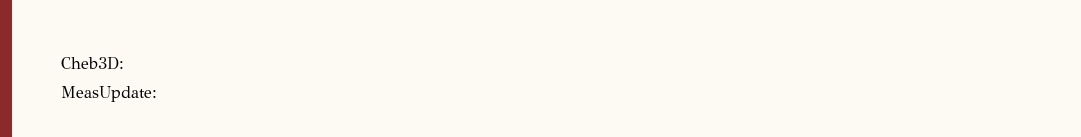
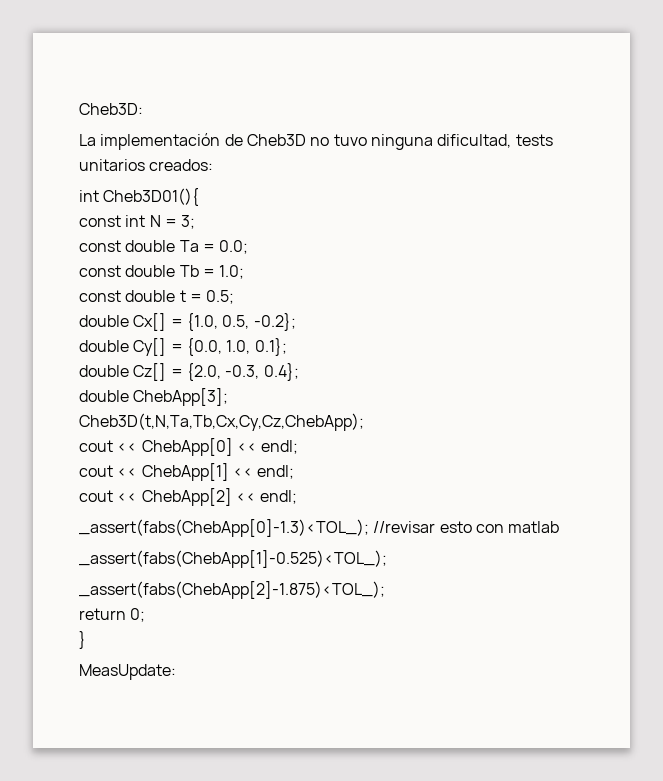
(124, 63) none -> [79,133,553,150] [79,159,214,171] [79,188,200,206] [79,215,196,229] [79,240,249,254] [79,265,245,279] [79,290,235,304] [79,313,296,331] [79,338,287,356] [79,363,299,381] [79,388,229,406] [79,413,364,431] [79,438,299,456] [79,463,295,481] [79,488,298,506] [79,519,560,537] [79,550,387,568] [79,581,385,599] [79,608,146,622] [79,631,86,649] // La implementación de Cheb3D no tuvo ninguna dificultad, tests unitarios creados: // int Cheb3D01(){ // const int N = 3; // const double Ta = 0.0; // const double Tb = 1.0; // const double t = 0.5; // double Cx[] = {1.0, 0.5, -0.2}; // double Cy[] = {0.0, 1.0, 0.1}; // double Cz[] = {2.0, -0.3, 0.4}; // double ChebApp[3]; // Cheb3D(t,N,Ta,Tb,Cx,Cy,Cz,ChebApp); // cout << ChebApp[0] << endl; // cout << ChebApp[1] << endl; // cout << ChebApp[2] << endl; // _assert(fabs(ChebApp[0]-1.3)<TOL_); //revisar esto con matlab // _assert(fabs(ChebApp[1]-0.525)<TOL_); // _assert(fabs(ChebApp[2]-1.875)<TOL_); // return 0; // }

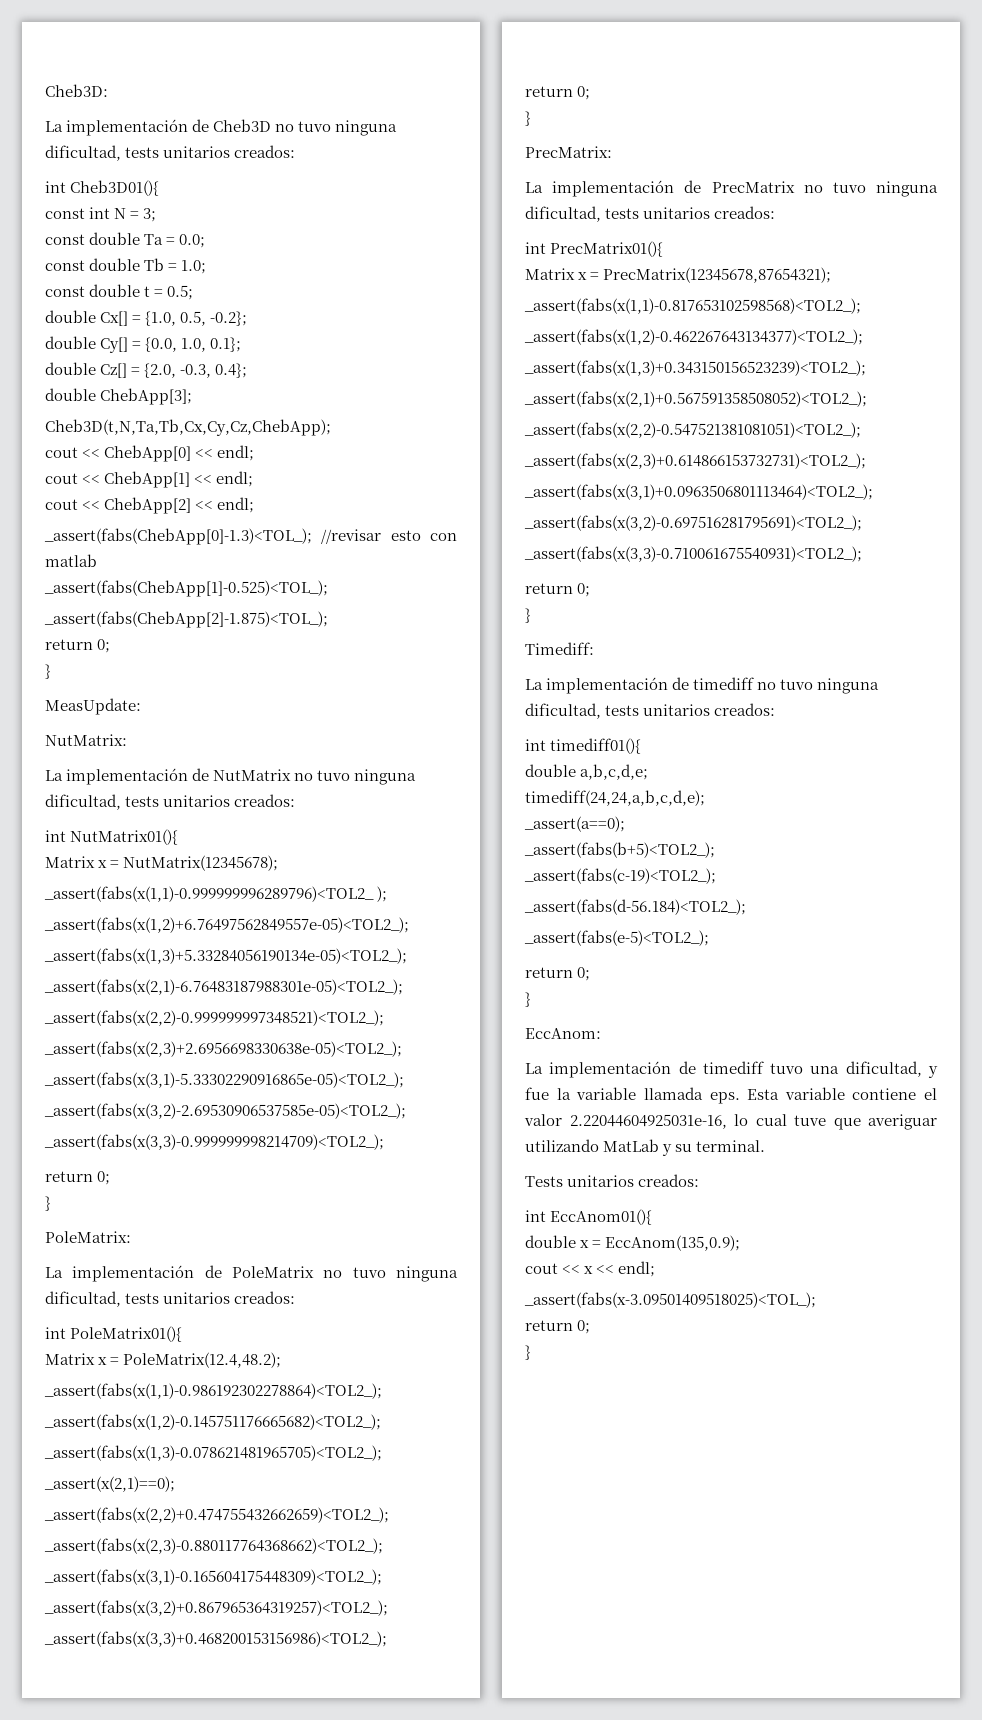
(176, 672) none -> [45,734,127,746] [45,768,417,785] [45,794,296,810] [45,829,179,845] [45,855,279,871] [44,886,388,902] [44,917,409,933] [44,948,407,964] [44,979,403,995] [44,1010,384,1026] [44,1041,402,1057] [44,1072,404,1088] [44,1103,406,1119] [44,1134,384,1150] [45,1171,111,1185] [45,1196,51,1211] [45,1231,131,1243] [45,1265,458,1282] [45,1291,296,1307] [45,1326,183,1342] [45,1352,282,1368] [44,1383,382,1399] [44,1414,381,1430] [44,1445,382,1461] [44,1476,175,1492] [44,1507,389,1523] [44,1538,383,1554] [44,1569,382,1585] [44,1600,388,1616] [44,1631,387,1647] [525,86,591,100] [525,111,531,126] [525,146,612,158] [525,180,938,197] [525,206,776,222] [525,241,664,257] [525,267,832,283] [524,298,861,314] [524,329,863,345] [524,360,866,376] [524,391,867,407] [524,422,861,438] [524,453,866,469] [524,484,873,500] [524,515,862,531] [524,546,862,562] [525,583,591,597] [525,608,531,623] [525,642,594,655] [525,677,880,694] [525,703,776,719] [525,738,642,754] [525,764,649,780] [525,790,705,806] [524,816,625,832] [524,842,715,858] [524,868,716,884] [524,899,746,915] [524,930,709,946] [525,967,591,981] [525,992,531,1007] [525,1028,601,1039] [525,1061,938,1078] [525,1087,937,1104] [524,1114,937,1130] [525,1139,766,1156] [525,1174,700,1187] [525,1209,653,1225] [525,1235,741,1251] [525,1261,656,1277] [524,1292,816,1308] [525,1320,591,1334] [525,1345,531,1360] // NutMatrix: // La implementación de NutMatrix no tuvo ninguna dificultad, tests unitarios creados: // int NutMatrix01(){ // Matrix x = NutMatrix(12345678); // _assert(fabs(x(1,1)-0.999999996289796)<TOL2_ ); // _assert(fabs(x(1,2)+6.76497562849557e-05)<TOL2_); // _assert(fabs(x(1,3)+5.33284056190134e-05)<TOL2_); // _assert(fabs(x(2,1)-6.76483187988301e-05)<TOL2_); // _assert(fabs(x(2,2)-0.999999997348521)<TOL2_); // _assert(fabs(x(2,3)+2.6956698330638e-05)<TOL2_); // _assert(fabs(x(3,1)-5.33302290916865e-05)<TOL2_); // _assert(fabs(x(3,2)-2.69530906537585e-05)<TOL2_); // _assert(fabs(x(3,3)-0.999999998214709)<TOL2_); // return 0; // } // PoleMatrix: // La implementación de PoleMatrix no tuvo ninguna dificultad, tests unitarios creados: // int PoleMatrix01(){ // Matrix x = PoleMatrix(12.4,48.2); // _assert(fabs(x(1,1)-0.986192302278864)<TOL2_); // _assert(fabs(x(1,2)-0.145751176665682)<TOL2_); // _assert(fabs(x(1,3)-0.078621481965705)<TOL2_); // _assert(x(2,1)==0); // _assert(fabs(x(2,2)+0.474755432662659)<TOL2_); // _assert(fabs(x(2,3)-0.880117764368662)<TOL2_); // _assert(fabs(x(3,1)-0.165604175448309)<TOL2_); // _assert(fabs(x(3,2)+0.867965364319257)<TOL2_); // _assert(fabs(x(3,3)+0.468200153156986)<TOL2_); // return 0; // } // PrecMatrix: // La implementación de PrecMatrix no tuvo ninguna dificultad, tests unitarios creados: // int PrecMatrix01(){ // Matrix x = PrecMatrix(12345678,87654321); // _assert(fabs(x(1,1)-0.817653102598568)<TOL2_); // _assert(fabs(x(1,2)-0.462267643134377)<TOL2_); // _assert(fabs(x(1,3)+0.343150156523239)<TOL2_); // _assert(fabs(x(2,1)+0.567591358508052)<TOL2_); // _assert(fabs(x(2,2)-0.547521381081051)<TOL2_); // _assert(fabs(x(2,3)+0.614866153732731)<TOL2_); // _assert(fabs(x(3,1)+0.0963506801113464)<TOL2_); // _assert(fabs(x(3,2)-0.697516281795691)<TOL2_); // _assert(fabs(x(3,3)-0.710061675540931)<TOL2_); // return 0; // } // Timediff: // La implementación de timediff no tuvo ninguna dificultad, tests unitarios creados: // int timediff01(){ // double a,b,c,d,e; // timediff(24,24,a,b,c,d,e); // _assert(a==0); // _assert(fabs(b+5)<TOL2_); // _assert(fabs(c-19)<TOL2_); // _assert(fabs(d-56.184)<TOL2_); // _assert(fabs(e-5)<TOL2_); // return 0; // } // EccAnom: // La implementación de timediff tuvo una dificultad, y fue la variable llamada eps. Esta variable contiene el valor 2.22044604925031e-16, lo cual tuve que averiguar utilizando MatLab y su terminal. // Tests unitarios creados: // int EccAnom01(){ // double x = EccAnom(135,0.9); // cout << x << endl; // _assert(fabs(x-3.09501409518025)<TOL_); // return 0; // }

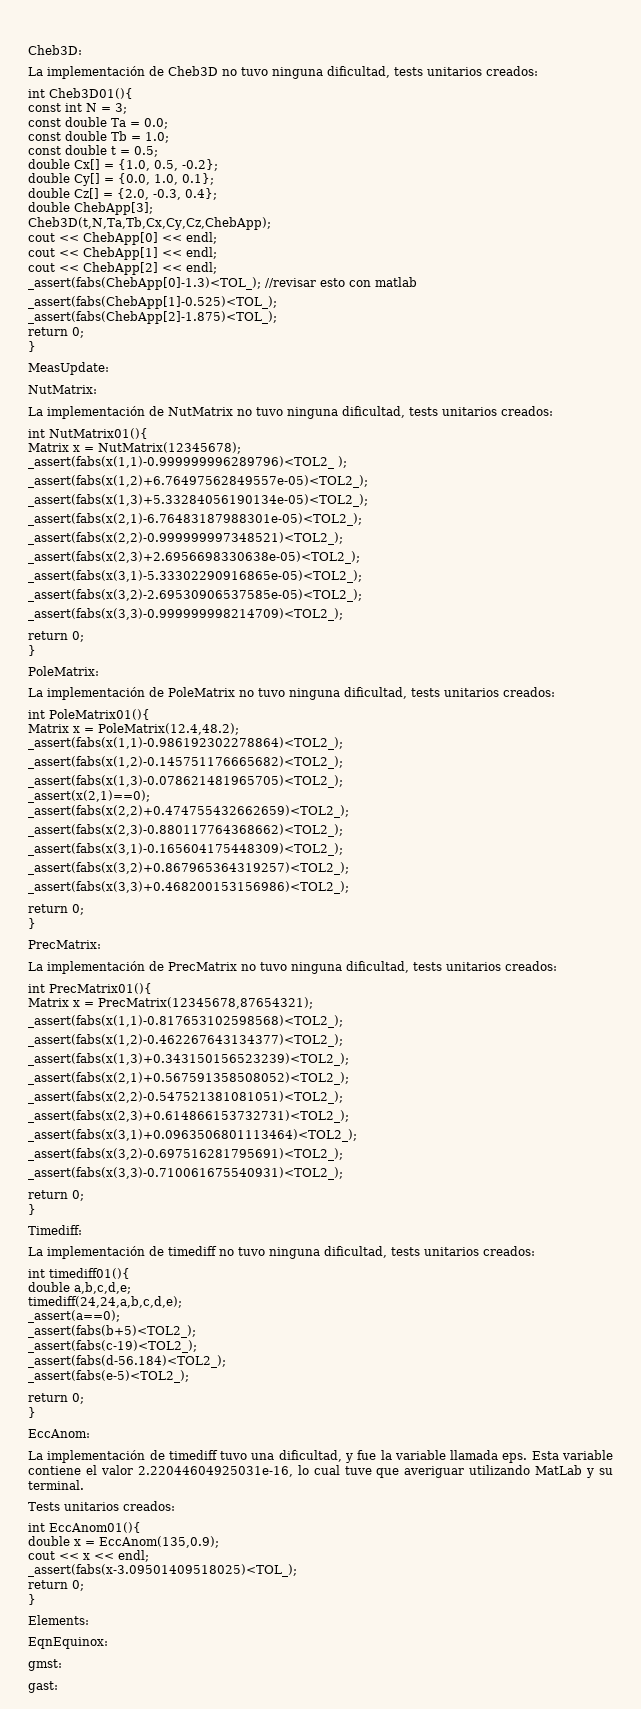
(531, 1352) none -> [28,1615,89,1625] [28,1637,108,1649] [28,1659,62,1671] [28,1681,58,1693] // Elements: // EqnEquinox: // gmst: // gast:

